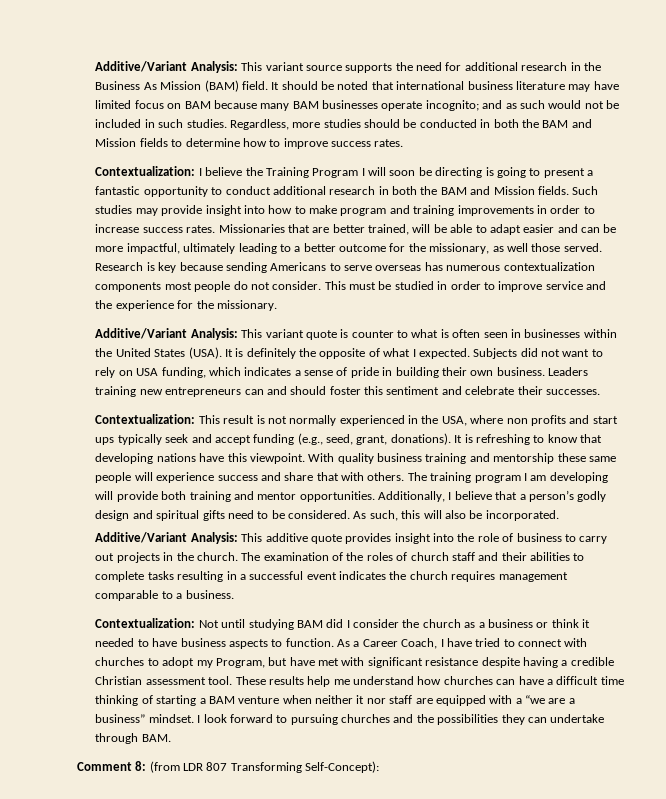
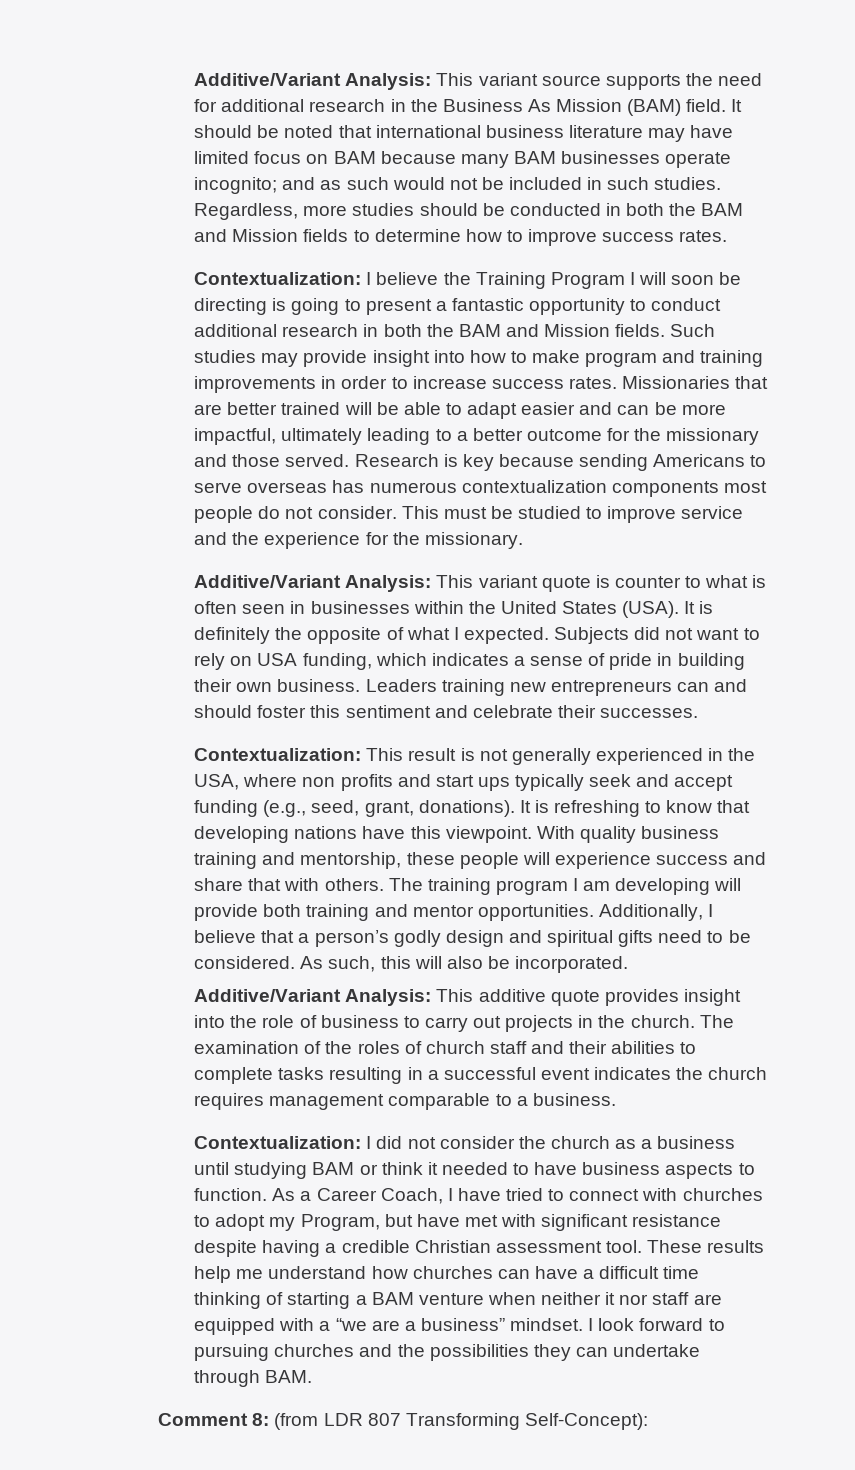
[367,224,409,235] trained, -> [281,402,341,415] trained
[429,243,528,254] missionary, as well -> [666,428,760,445] [194,454,228,467] missionary and
[437,281,481,290] in order -> (582, 512) none
[289,415,337,426] normally -> [511,748,591,765] generally
[493,453,616,464] mentorship these same -> [300,852,455,869] mentorship, these
[198,619,350,630] Not until studying BAM did I -> [366,1136,436,1149] I did not
(533, 623) none -> [194,1162,355,1179] until studying BAM

